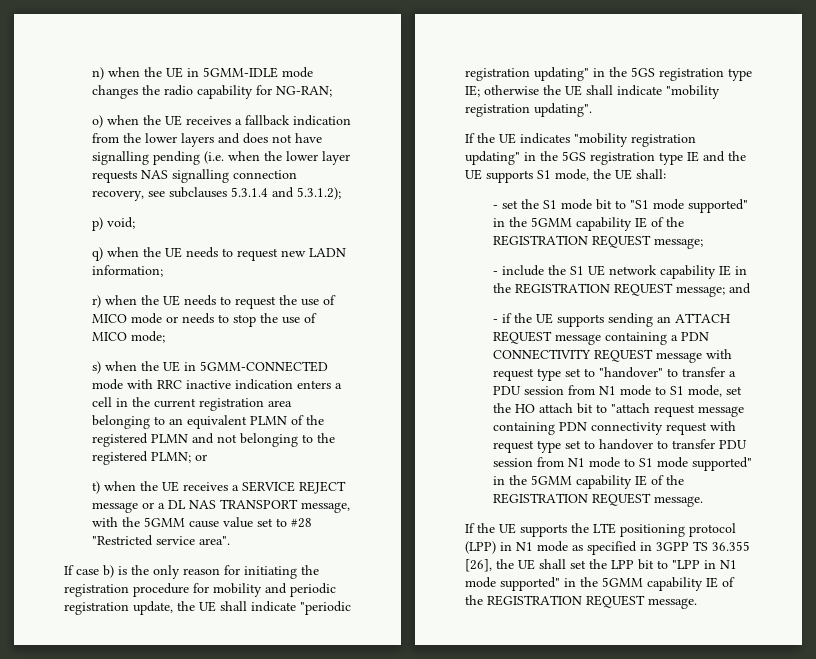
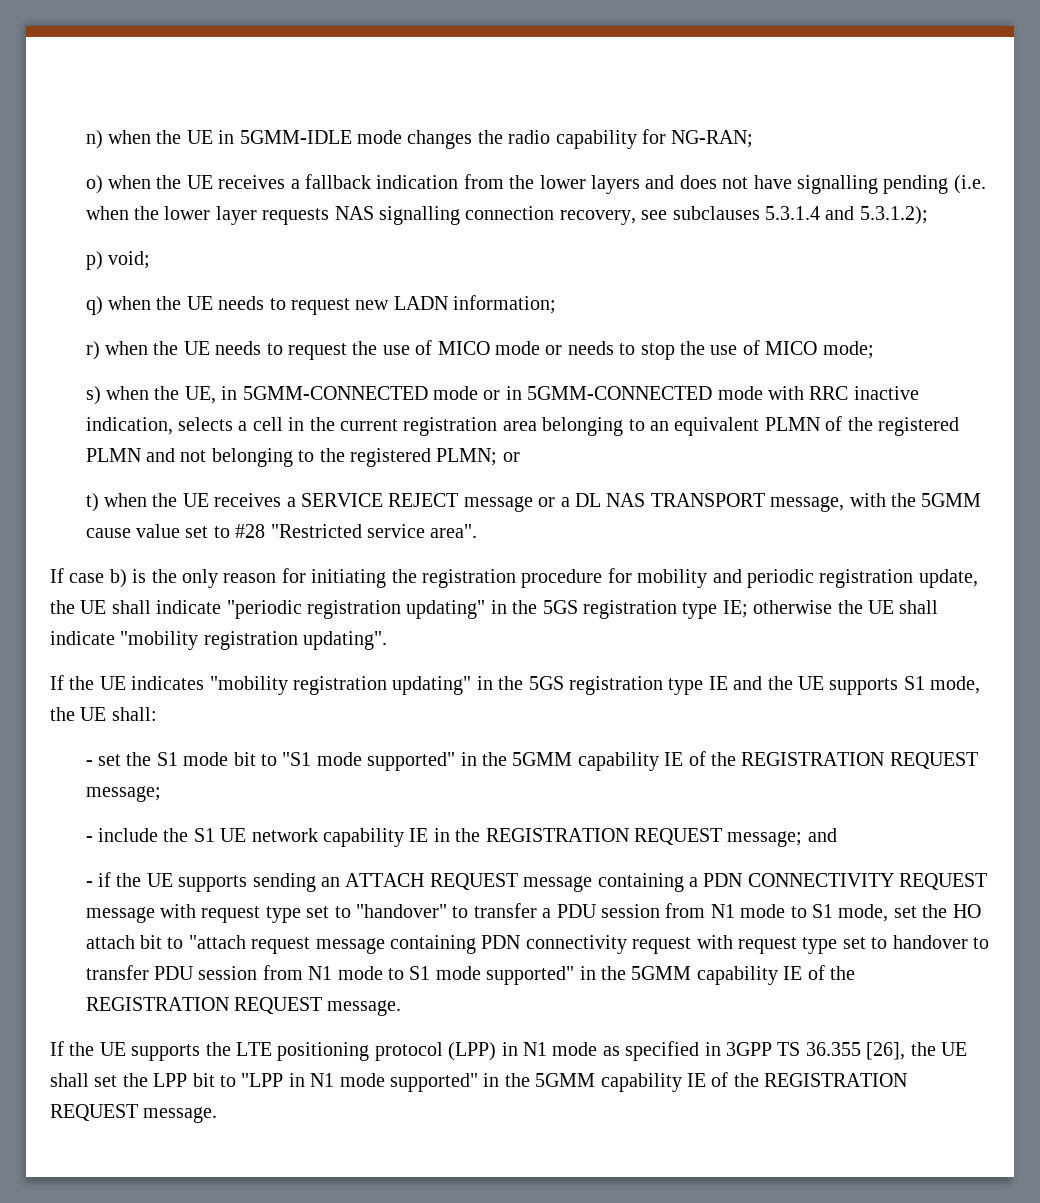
[162,361,180,372] UE -> [184,386,501,404] UE, in 5GMM-CONNECTED mode or
[234,379,331,390] indication enters -> [85,417,233,435] indication, selects

